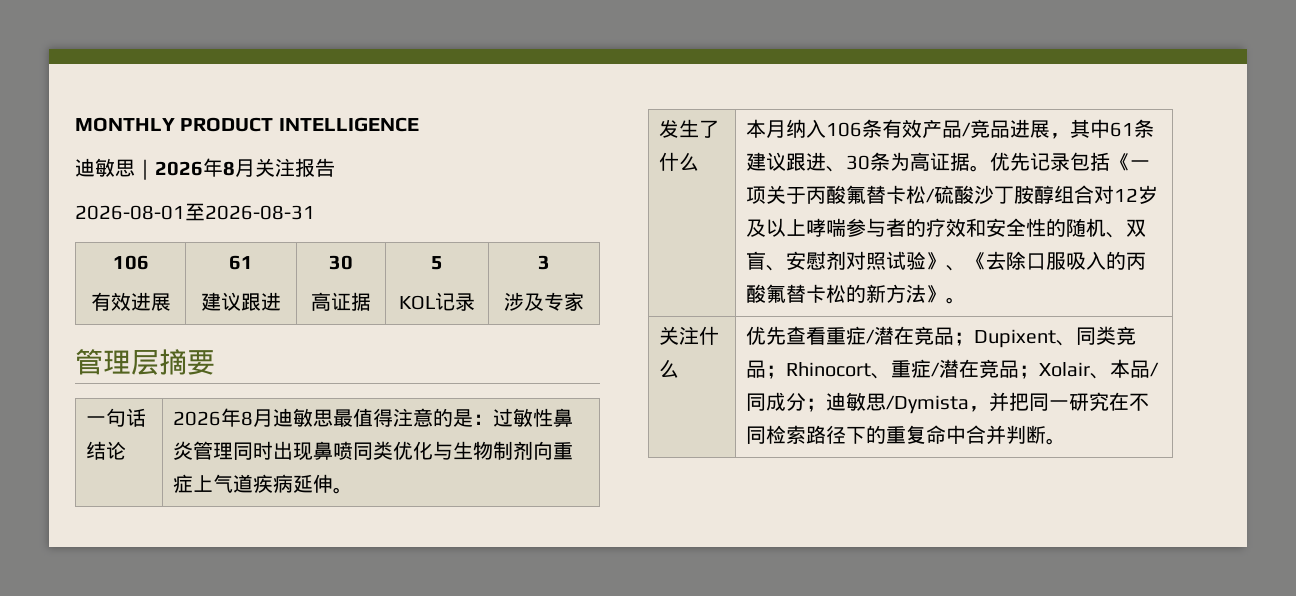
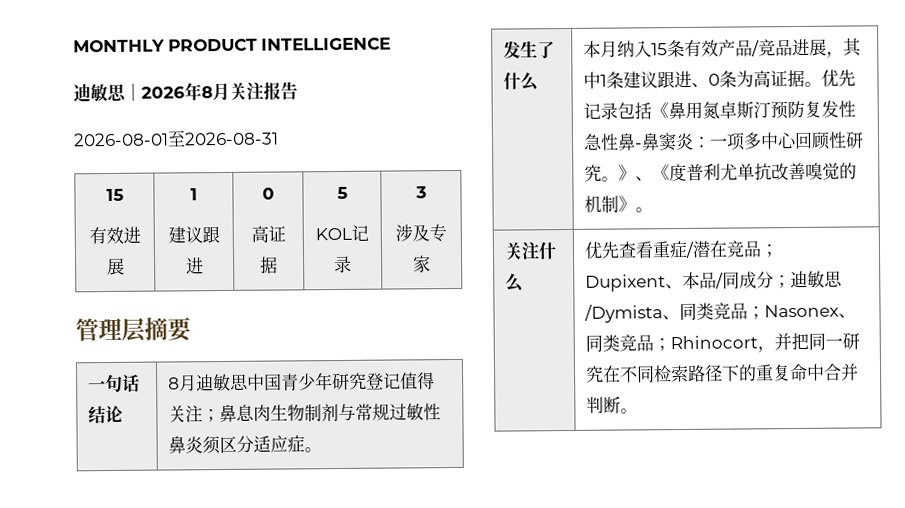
[112,255,149,270] 106 -> [105,188,124,202] 15
[229,255,253,270] 61 -> [189,188,198,201] 1
[329,255,353,270] 30 -> [261,187,275,200] 0
[172,408,241,427] 2026年 -> (124, 414) none
[332,408,573,427] [172,441,573,461] [172,474,333,493] 最值得注意的是：过敏性鼻炎管理同时出现鼻喷同类优化与生物制剂向重症上气道疾病延伸 -> [247,372,436,391] [168,403,442,423] [168,435,306,455] 中国青少年研究登记值得关注；鼻息肉生物制剂与常规过敏性鼻炎须区分适应症
[825,122,862,137] 106 -> [651,43,669,56] 15
[1109,122,1134,137] 61 -> [600,74,608,87] 1
[845,155,870,170] 30 -> [708,73,721,86] 0
[1129,160,1150,169] [745,185,1158,204] [745,218,1146,238] [745,251,1146,271] [745,284,926,303] 一项关于丙酸氟替卡松/硫酸沙丁胺醇组合对12岁及以上哮喘参与者的疗效和安全性的随机、双盲、安慰剂对照试验》、《去除口服吸入的丙酸氟替卡松的新方法 -> [668,100,857,120] [583,131,865,151] [584,162,858,182] [584,195,620,213] 鼻用氮卓斯汀预防复发性急性鼻-鼻窦炎：一项多中心回顾性研究。》、《度普利尤单抗改善嗅觉的机制
[1075,326,1136,345] [745,359,1110,379] 同类竞品；Rhinocort、重症/潜在竞品；Xolair、 -> (684, 286) none
(969, 404) none -> [662,302,857,321] [585,334,759,352] 、同类竞品；Nasonex、同类竞品；Rhinocort

